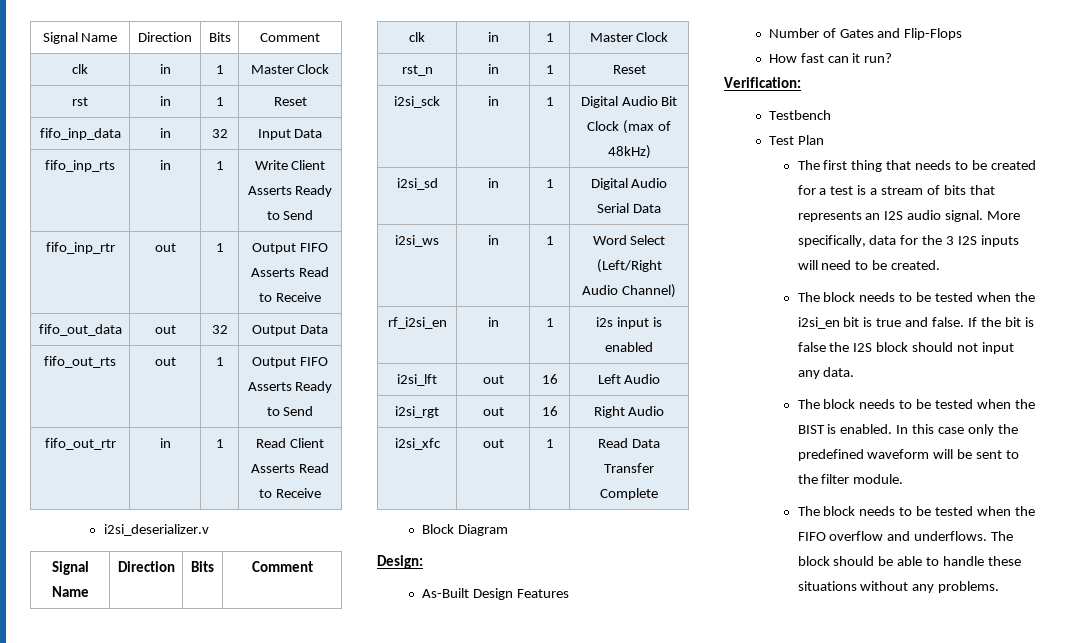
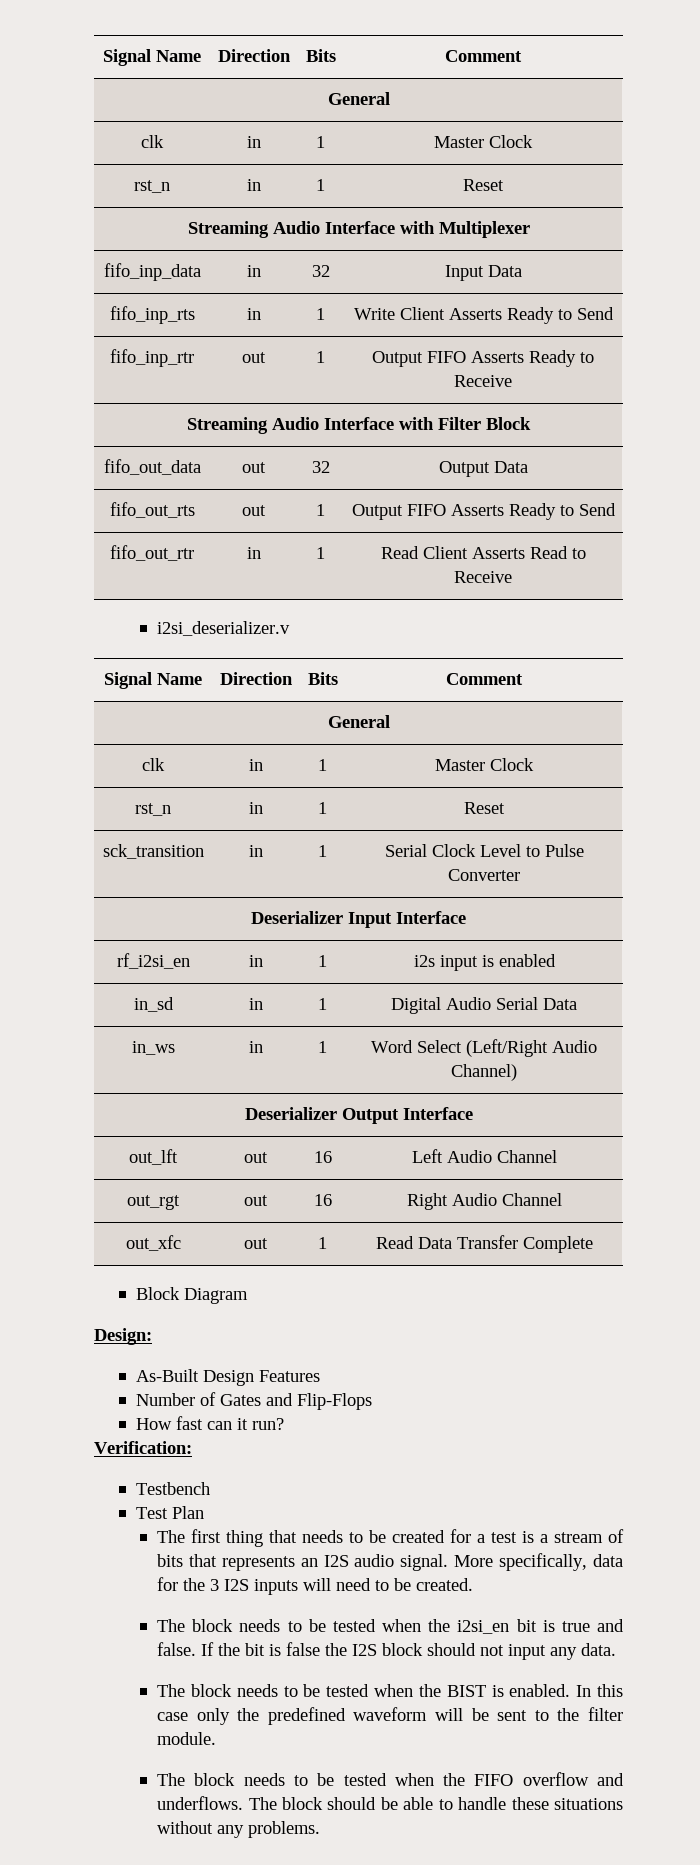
[42,32,118,44] [138,32,192,42] [208,32,231,42] [260,33,320,42] [72,64,88,74] [159,64,171,74] [215,65,224,74] [250,64,330,74] [72,97,88,106] [159,96,171,106] [215,97,224,106] [273,97,307,106] Signal Name | Direction | Bits | Comment // clk | in | 1 | Master Clock // rst | in | 1 | Reset -> [103,49,201,66] [217,49,291,62] [305,49,336,62] [445,50,522,62] [327,92,390,105] [141,135,164,148] [246,136,261,148] [316,136,325,148] [434,135,533,148] [134,180,170,193] [246,179,261,191] [316,179,325,191] [463,179,504,191] [187,221,530,238] Signal Name | Direction | Bits | Comment // General // clk | in | 1 | Master Clock // rst_n | in | 1 | Reset // Streaming Audio Interface with Multiplexer
[298,267,329,277] [259,292,321,302] Read to Receive -> [529,350,594,367] [454,375,512,387] [187,417,531,434] Ready to Receive // Streaming Audio Interface with Filter Block
[409,32,425,42] [487,32,499,42] [545,33,554,42] [589,32,669,42] [401,65,433,76] [487,64,499,74] [545,65,554,74] [612,65,646,74] [394,96,440,108] [487,96,499,106] [545,97,554,106] [580,96,678,108] [587,120,671,134] [607,145,651,159] [396,178,438,190] [487,178,499,188] [545,179,554,188] [590,178,668,190] [597,203,661,213] [395,235,439,247] [487,235,499,245] [545,236,554,245] [592,235,666,245] [596,259,662,273] [582,284,676,298] // clk | in | 1 | Master Clock // rst_n | in | 1 | Reset // i2si_sck | in | 1 | Digital Audio Bit Clock (max of 48kHz) // i2si_sd | in | 1 | Digital Audio Serial Data // i2si_ws | in | 1 | Word Select (Left/Right Audio Channel) -> [327,715,390,728] [142,758,165,771] [248,759,263,771] [318,759,327,771] [435,758,534,771] [135,803,171,816] [248,802,263,814] [318,802,327,814] [464,802,505,814] [102,844,204,859] [248,845,263,857] [318,845,327,857] [384,844,584,857] [448,869,520,881] [251,911,466,928] // General // clk | in | 1 | Master Clock // rst_n | in | 1 | Reset // sck_transition | in | 1 | Serial Clock Level to Pulse Converter // Deserializer Input Interface
[397,374,437,386] i2si_lft -> [133,997,174,1012] [248,998,263,1010] [318,998,327,1010] [391,997,577,1014] [131,1041,175,1055] [248,1041,263,1053] [318,1041,327,1053] [371,1039,597,1057] [451,1064,517,1081] [244,1107,473,1124] [129,1149,178,1165] in_sd | in | 1 | Digital Audio Serial Data // in_ws | in | 1 | Word Select (Left/Right Audio Channel) // Deserializer Output Interface // out_lft
[395,406,439,418] // i2si_rgt -> [496,1150,557,1163] [127,1195,180,1210] Channel // out_rgt
[394,438,441,450] // i2si_xfc -> [501,1193,562,1206] [125,1235,181,1251] Channel // out_xfc

